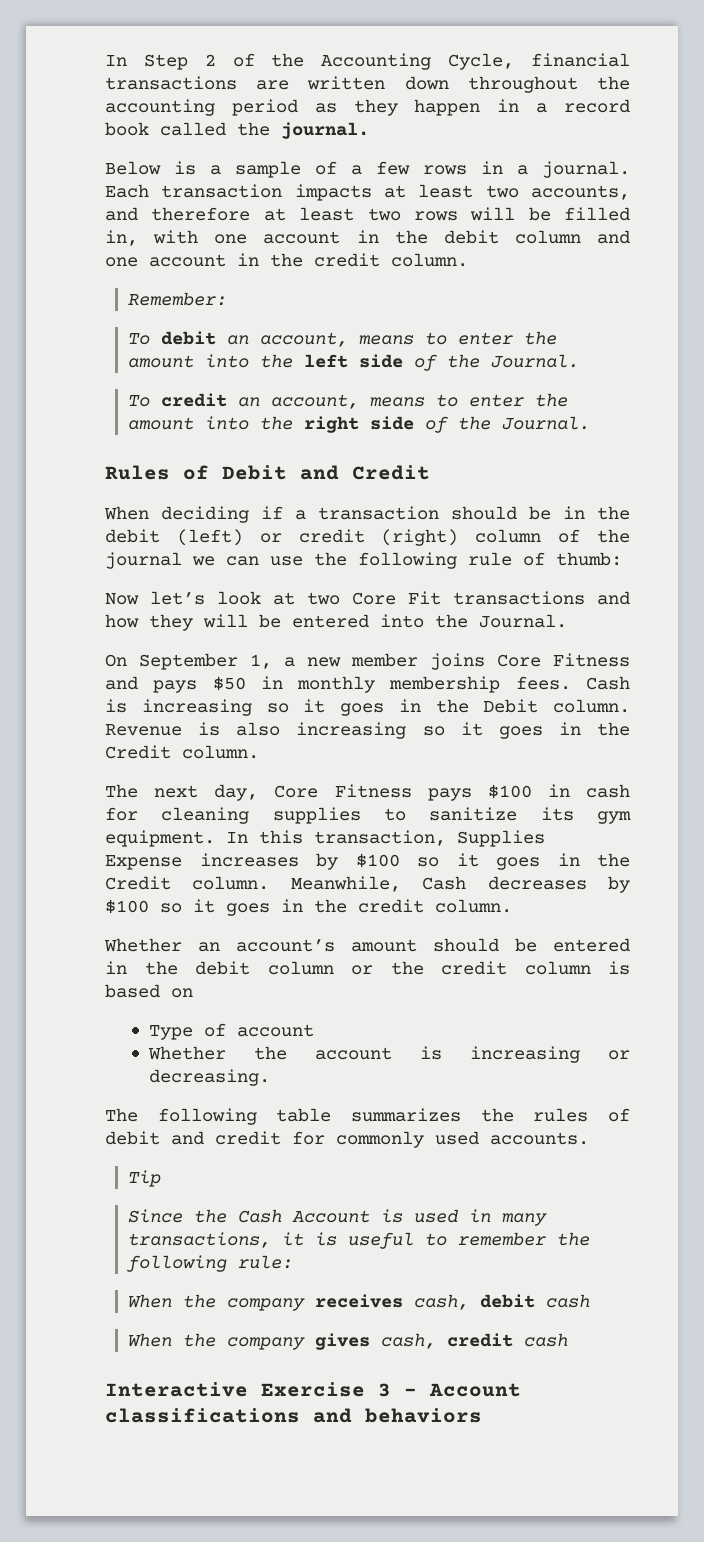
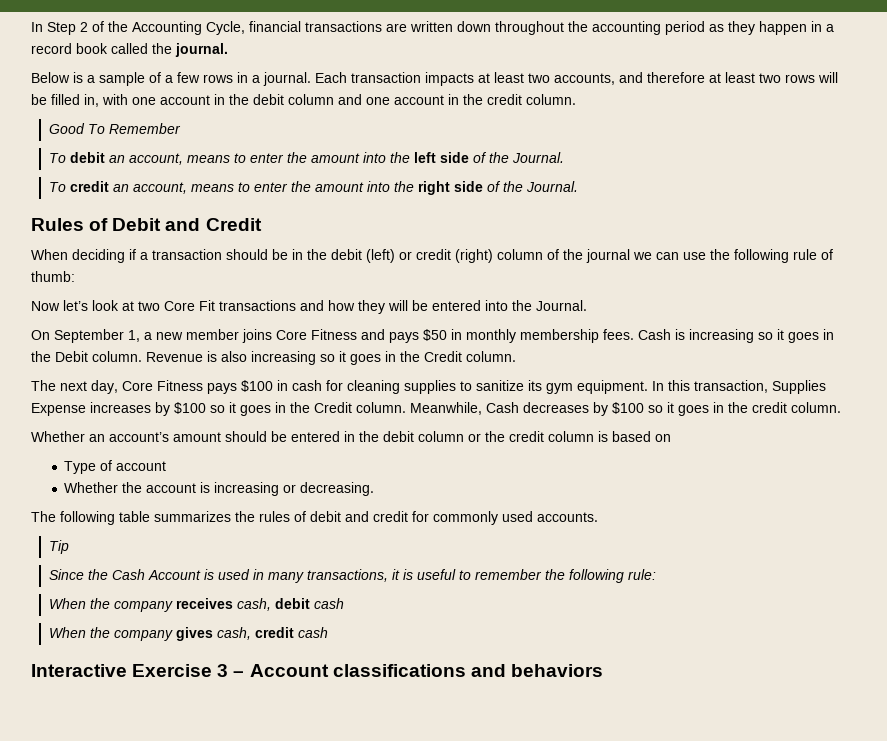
[128,292,228,306] Remember: -> [49,123,182,134] Good To Remember

